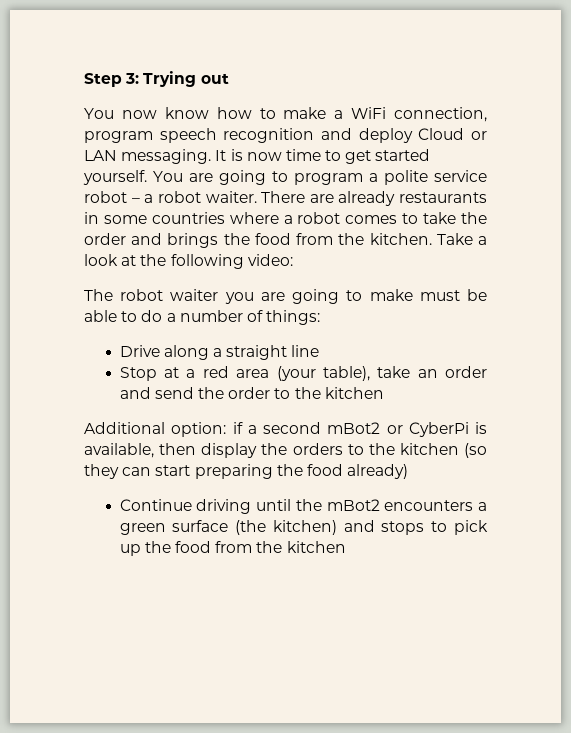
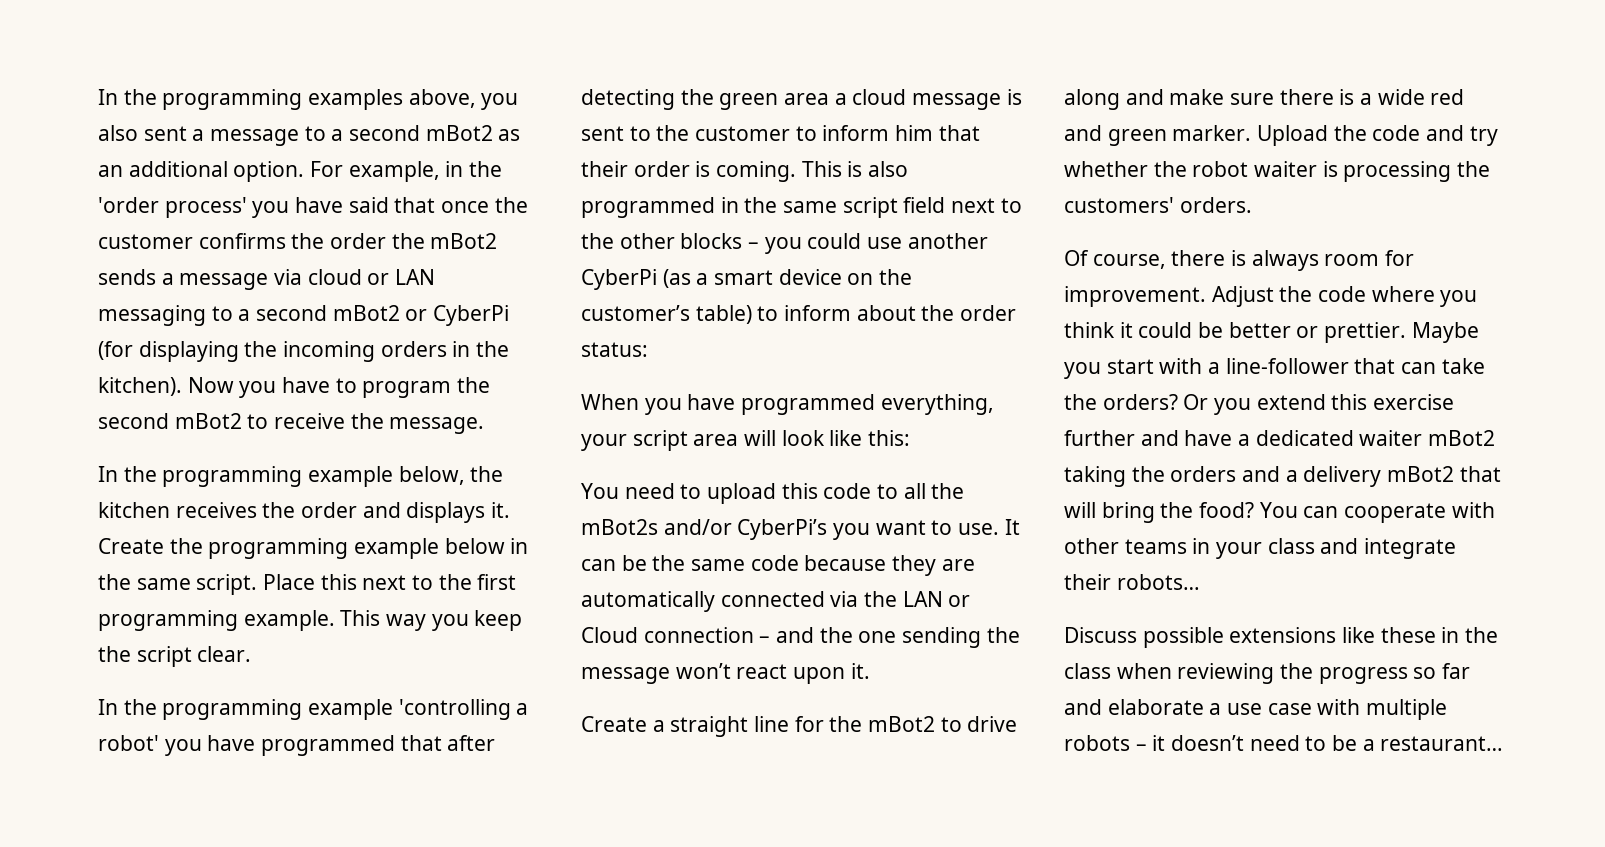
[84,71,229,87] [84,107,487,122] [84,128,488,143] [84,149,431,164] [83,170,487,185] [84,191,487,206] [84,212,488,224] [84,233,488,248] [84,254,293,269] [84,289,488,304] [84,310,321,325] [119,345,320,360] [119,366,487,381] [119,387,384,399] [84,422,243,437] Step 3: Trying out // You now know how to make a WiFi connection, program speech recognition and deploy Cloud or LAN messaging. It is now time to get started yourself. You are going to program a polite service robot – a robot waiter. There are already restaurants in some countries where a robot comes to take the order and brings the food from the kitchen. Take a look at the following video: // The robot waiter you are going to make must be able to do a number of things: // Drive along a straight line // Stop at a red area (your table), take an order and send the order to the kitchen // Additional option: if -> [98,89,519,110] [98,125,521,146] [98,161,503,182] [98,197,528,218] [98,233,498,249] [98,269,436,290] [98,305,233,326] In the programming examples above, you also sent a message to a second mBot2 as an additional option. For example, in the 'order process' you have said that once the customer confirms the order the mBot2 sends a message via cloud or LAN messaging to
[475,422,487,434] [84,443,487,458] [84,464,409,479] [119,499,487,514] [119,520,488,535] [119,541,346,556] is available, then display the orders to the kitchen (so they can start preparing the food already) // Continue driving until the mBot2 encounters a green surface (the kitchen) and stops to pick up the food from the kitchen -> [98,341,510,362] [98,377,491,398] [98,413,485,434] [98,466,504,487] [98,502,511,523] [98,538,529,559] [98,574,517,595] [98,610,523,631] [98,646,252,667] [98,699,529,720] [98,735,496,756] [581,89,1022,110] [581,125,980,141] [581,161,909,182] [581,197,1022,218] [581,233,988,254] [581,269,913,290] [581,305,1017,324] [581,342,648,357] [581,394,994,415] [581,430,911,451] [581,483,965,504] [581,519,1020,540] [581,555,975,576] [581,591,971,612] [581,627,1020,648] [581,663,870,684] [581,716,1018,737] [1064,89,1465,110] [1064,125,1498,146] [1064,161,1491,182] [1064,197,1252,213] [1064,250,1415,271] [1064,286,1478,307] [1064,322,1479,343] [1064,358,1485,379] [1064,394,1455,415] [1064,430,1496,446] [1064,466,1501,487] [1064,502,1495,523] [1064,538,1457,559] [1064,574,1200,590] [1064,627,1499,648] [1064,663,1471,684] [1064,699,1448,720] [1064,735,1504,751] (for displaying the incoming orders in the kitchen). Now you have to program the second mBot2 to receive the message. // In the programming example below, the kitchen receives the order and displays it. Create the programming example below in the same script. Place this next to the first programming example. This way you keep the script clear. // In the programming example 'controlling a robot' you have programmed that after detecting the green area a cloud message is sent to the customer to inform him that their order is coming. This is also programmed in the same script field next to the other blocks – you could use another CyberPi (as a smart device on the customer’s table) to inform about the order status: // When you have programmed everything, your script area will look like this: // You need to upload this code to all the mBot2s and/or CyberPi’s you want to use. It can be the same code because they are automatically connected via the LAN or Cloud connection – and the one sending the message won’t react upon it. // Create a straight line for the mBot2 to drive along and make sure there is a wide red and green marker. Upload the code and try whether the robot waiter is processing the customers' orders. // Of course, there is always room for improvement. Adjust the code where you think it could be better or prettier. Maybe you start with a line-follower that can take the orders? Or you extend this exercise further and have a dedicated waiter mBot2 taking the orders and a delivery mBot2 that will bring the food? You can cooperate with other teams in your class and integrate their robots… // Discuss possible extensions like these in the class when reviewing the progress so far and elaborate a use case with multiple robots – it doesn’t need to be a restaurant…

